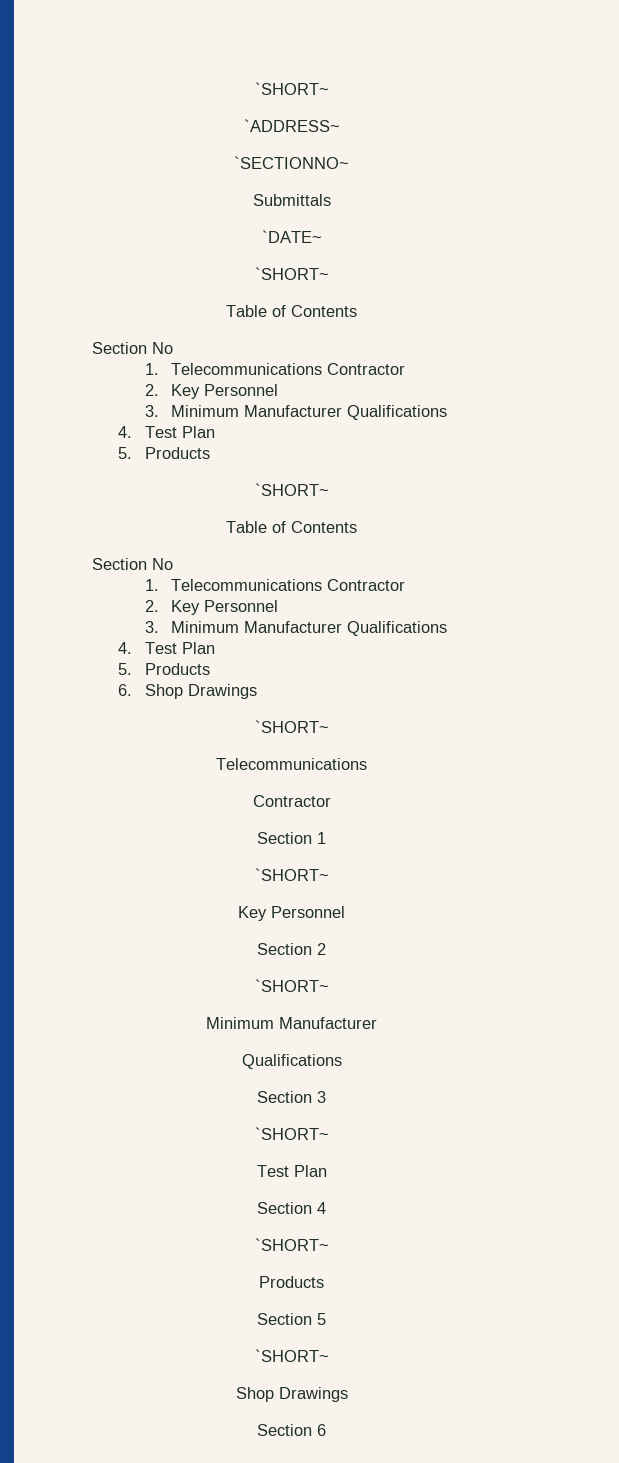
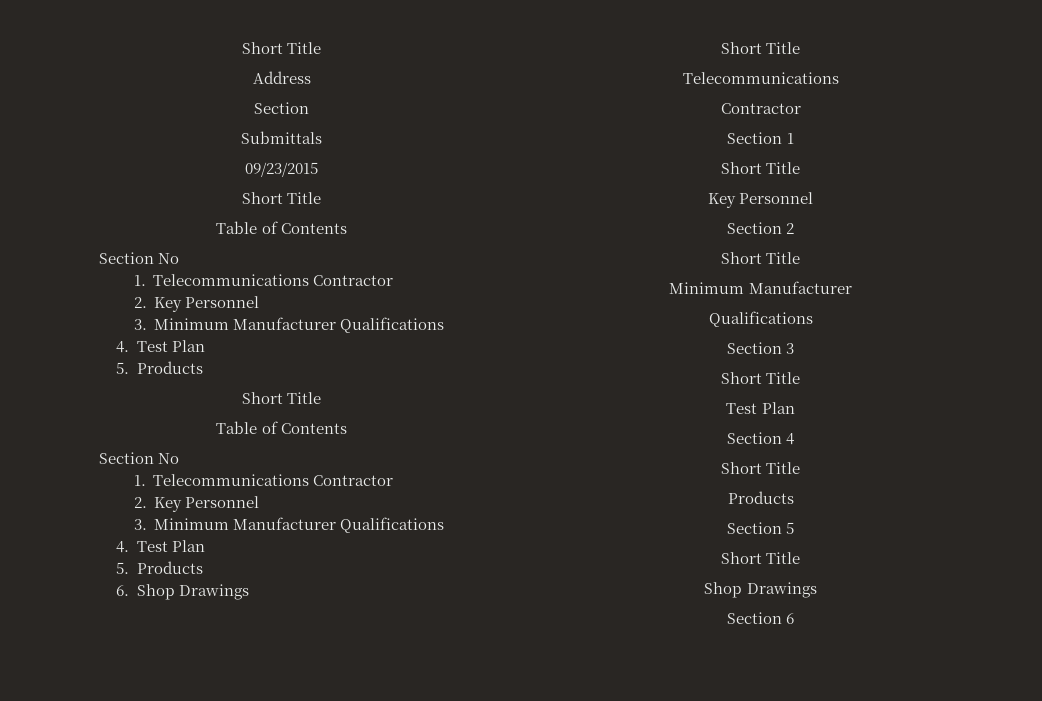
[254,82,329,95] [243,119,340,132] [234,156,349,169] [252,194,331,206] [261,230,322,243] [254,267,329,280] `SHORT~ // `ADDRESS~ // `SECTIONNO~ // Submittals // `DATE~ // `SHORT~ -> [241,42,322,54] [252,71,311,84] [254,102,309,114] [241,131,322,144] [245,162,318,177] [241,192,322,204] Short Title // Address // Section // Submittals // 09/23/2015 // Short Title
[254,483,329,496] `SHORT~ -> [241,392,322,404] Short Title
[254,720,329,733] `SHORT~ -> [720,42,801,54] Short Title
[254,868,329,881] `SHORT~ -> [720,162,801,174] Short Title
[254,979,329,992] `SHORT~ -> [720,252,801,264] Short Title
[254,1127,329,1140] `SHORT~ -> [720,372,801,384] Short Title
[254,1238,329,1251] `SHORT~ -> [720,462,801,474] Short Title
[254,1349,329,1362] `SHORT~ -> [720,552,801,564] Short Title

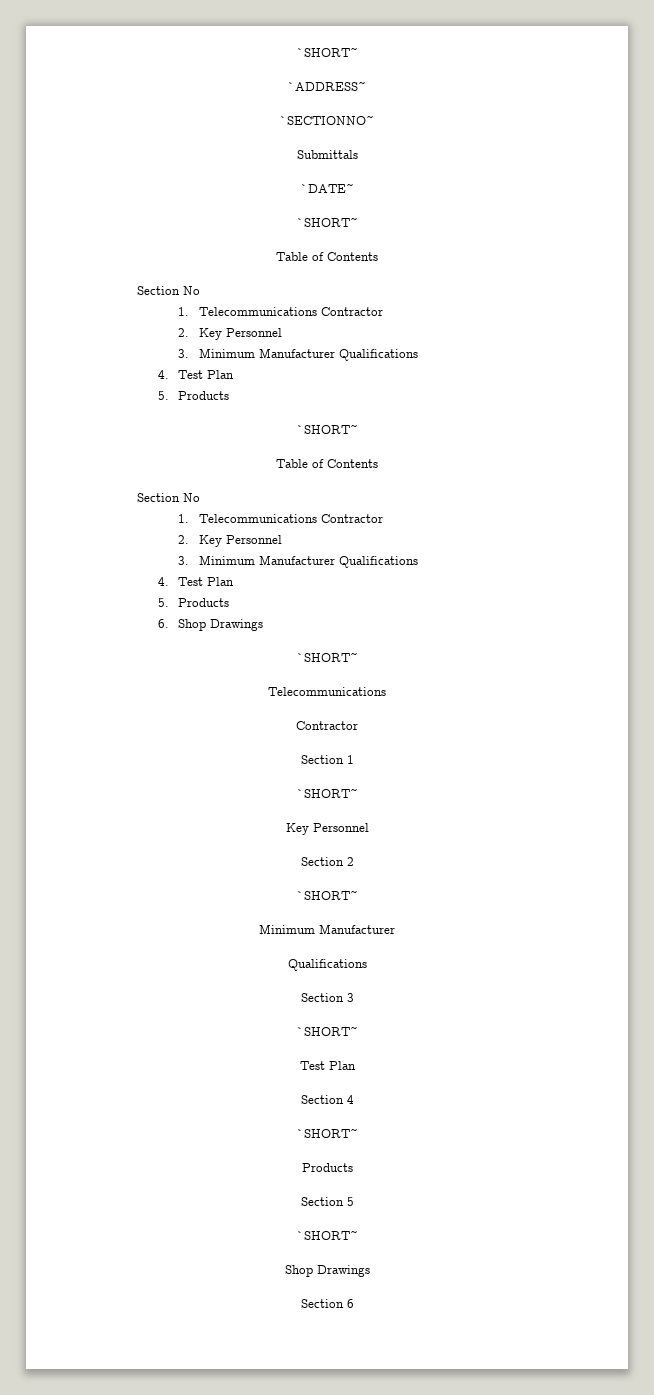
[241,42,322,54] [252,71,311,84] [254,102,309,114] [241,131,322,144] [245,162,318,177] [241,192,322,204] Short Title // Address // Section // Submittals // 09/23/2015 // Short Title -> [296,47,358,57] [288,81,366,91] [280,115,374,125] [296,150,358,159] [300,183,354,193] [296,217,358,227] `SHORT~ // `ADDRESS~ // `SECTIONNO~ // Submittals // `DATE~ // `SHORT~
[241,392,322,404] Short Title -> [296,424,358,434] `SHORT~
[720,42,801,54] Short Title -> [296,652,358,662] `SHORT~
[720,162,801,174] Short Title -> [296,788,358,798] `SHORT~
[720,252,801,264] Short Title -> [296,890,358,900] `SHORT~
[720,372,801,384] Short Title -> [296,1026,358,1036] `SHORT~
[720,462,801,474] Short Title -> [296,1128,358,1138] `SHORT~
[720,552,801,564] Short Title -> [296,1230,358,1240] `SHORT~

